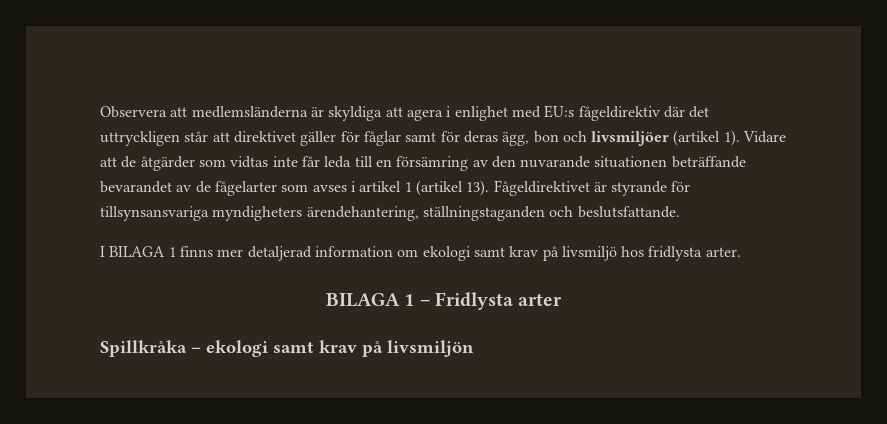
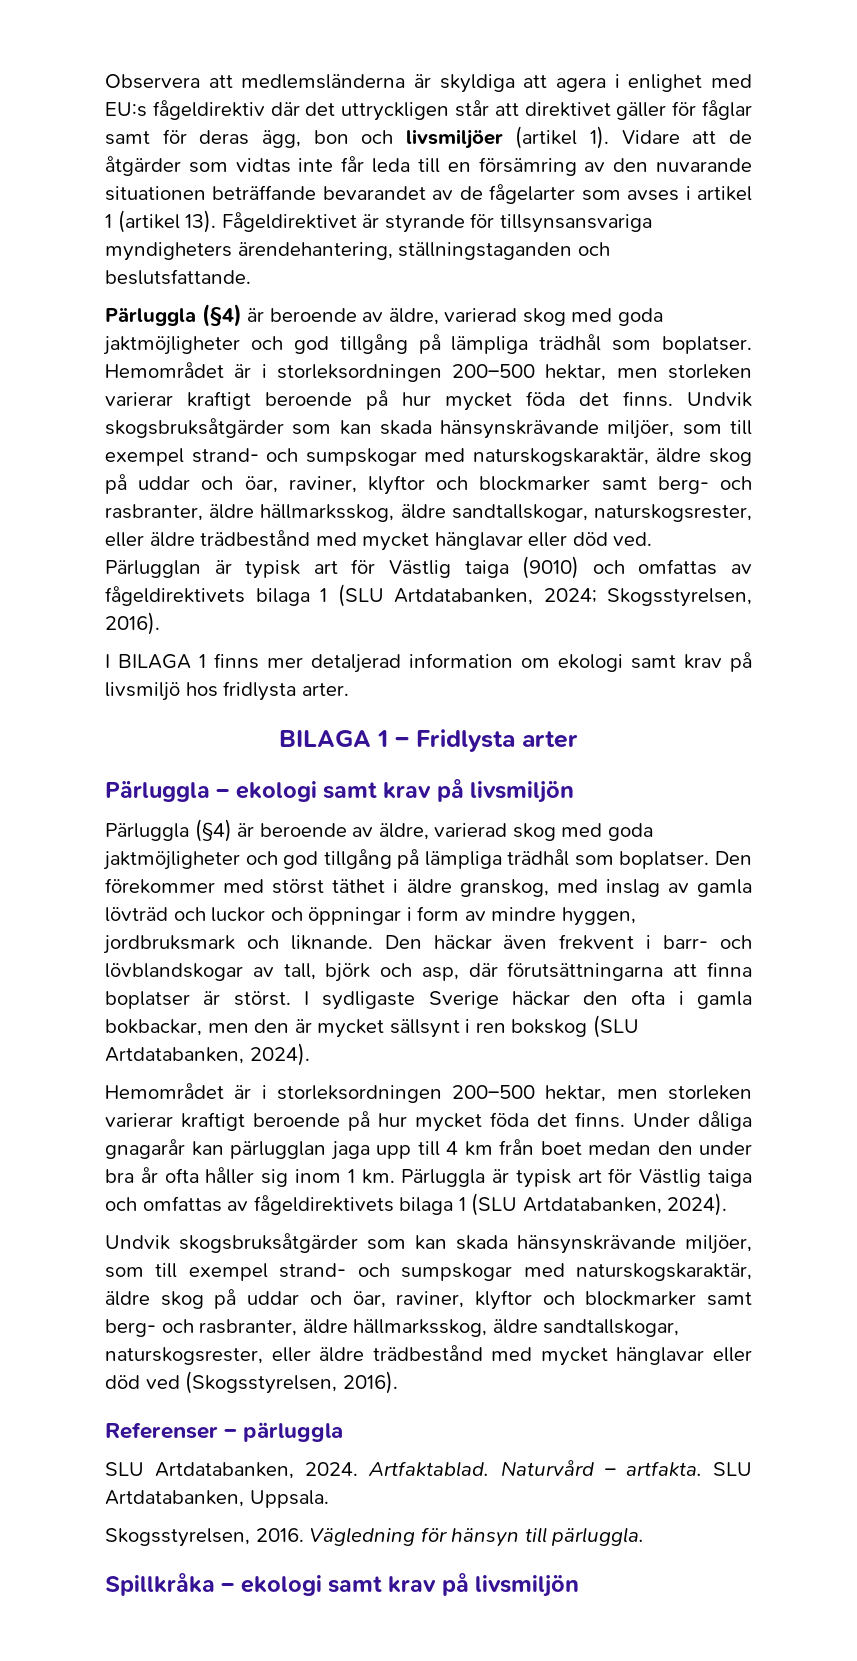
(680, 212) none -> [105,304,663,327] [103,334,752,355] [105,362,752,382] [105,390,752,411] [105,418,752,439] [105,448,752,466] [105,474,753,495] [105,504,752,522] [105,530,653,551] [105,556,753,579] [105,584,752,607] [105,612,160,635] // Pärluggla (§4) är beroende av äldre, varierad skog med goda jaktmöjligheter och god tillgång på lämpliga trädhål som boplatser. Hemområdet är i storleksordningen 200–500 hektar, men storleken varierar kraftigt beroende på hur mycket föda det finns. Undvik skogsbruksåtgärder som kan skada hänsynskrävande miljöer, som till exempel strand- och sumpskogar med naturskogskaraktär, äldre skog på uddar och öar, raviner, klyftor och blockmarker samt berg- och rasbranter, äldre hällmarksskog, äldre sandtallskogar, naturskogsrester, eller äldre trädbestånd med mycket hänglavar eller död ved. Pärlugglan är typisk art för Västlig taiga (9010) och omfattas av fågeldirektivets bilaga 1 (SLU Artdatabanken, 2024; Skogsstyrelsen, 2016).
(563, 299) none -> [105,779,575,803] [105,819,653,842] [103,849,752,870] [105,878,753,897] [105,906,636,926] [103,934,753,954] [105,962,752,982] [105,990,752,1010] [105,1015,639,1038] [105,1043,310,1066] [105,1083,752,1103] [105,1111,752,1132] [105,1139,752,1160] [105,1167,752,1188] [105,1193,728,1216] [105,1233,752,1254] [105,1263,752,1281] [105,1289,752,1310] [105,1319,680,1337] [105,1345,752,1366] [105,1371,398,1394] [105,1422,344,1442] [105,1460,752,1479] [105,1490,329,1508] [105,1527,645,1547] // Pärluggla – ekologi samt krav på livsmiljön // Pärluggla (§4) är beroende av äldre, varierad skog med goda jaktmöjligheter och god tillgång på lämpliga trädhål som boplatser. Den förekommer med störst täthet i äldre granskog, med inslag av gamla lövträd och luckor och öppningar i form av mindre hyggen, jordbruksmark och liknande. Den häckar även frekvent i barr- och lövblandskogar av tall, björk och asp, där förutsättningarna att finna boplatser är störst. I sydligaste Sverige häckar den ofta i gamla bokbackar, men den är mycket sällsynt i ren bokskog (SLU Artdatabanken, 2024). // Hemområdet är i storleksordningen 200–500 hektar, men storleken varierar kraftigt beroende på hur mycket föda det finns. Under dåliga gnagarår kan pärlugglan jaga upp till 4 km från boet medan den under bra år ofta håller sig inom 1 km. Pärluggla är typisk art för Västlig taiga och omfattas av fågeldirektivets bilaga 1 (SLU Artdatabanken, 2024). // Undvik skogsbruksåtgärder som kan skada hänsynskrävande miljöer, som till exempel strand- och sumpskogar med naturskogskaraktär, äldre skog på uddar och öar, raviner, klyftor och blockmarker samt berg- och rasbranter, äldre hällmarksskog, äldre sandtallskogar, naturskogsrester, eller äldre trädbestånd med mycket hänglavar eller död ved (Skogsstyrelsen, 2016). // Referenser – pärluggla // SLU Artdatabanken, 2024. Artfaktablad. Naturvård – artfakta. SLU Artdatabanken, Uppsala. // Skogsstyrelsen, 2016. Vägledning för hänsyn till pärluggla.

